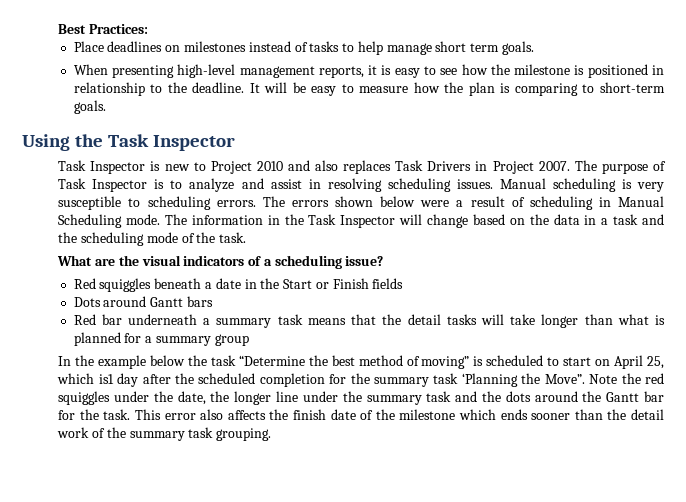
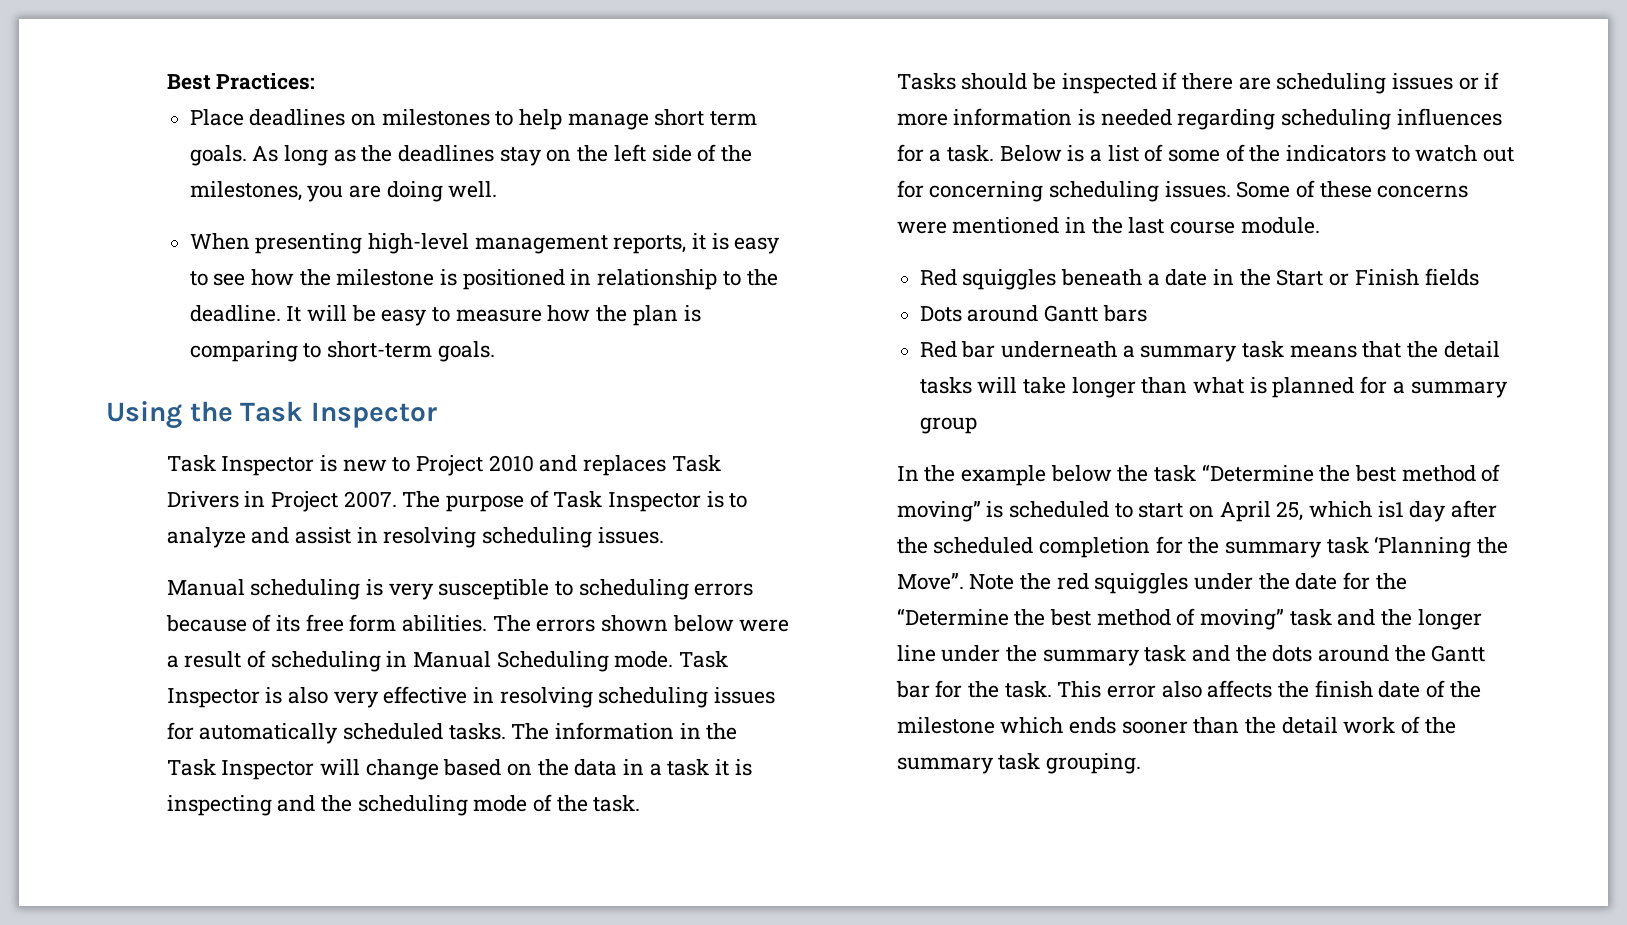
[248,41,340,52] instead of tasks -> (490, 117) none
(535, 48) none -> [252,144,752,166] [189,181,498,202] As long as the deadlines stay on the left side of the milestones, you are doing well.
[315,160,339,171] also -> (578, 463) none
(493, 184) none -> (664, 535) //
[216,200,256,207] errors. -> [694,583,754,596] [165,614,488,632] errors because of its free form abilities.
(161, 219) none -> [679,651,729,668] [166,686,776,708] [166,722,506,744] Task Inspector is also very effective in resolving scheduling issues for automatically scheduled tasks.
(639, 219) none -> [715,759,752,776] [166,795,272,816] it is inspecting
[57,255,384,269] What are the visual indicators of a scheduling issue? -> [896,72,1500,94] [896,108,1502,130] [896,144,1515,162] [896,180,1469,202] [896,217,1320,234] Tasks should be inspected if there are scheduling issues or if more information is needed regarding scheduling influences for a task. Below is a list of some of the indicators to watch out for concerning scheduling issues. Some of these concerns were mentioned in the last course module.
[177,391,206,405] date, -> [1295,572,1407,590] [896,608,1376,630] date for the “Determine the best method of moving” task and

